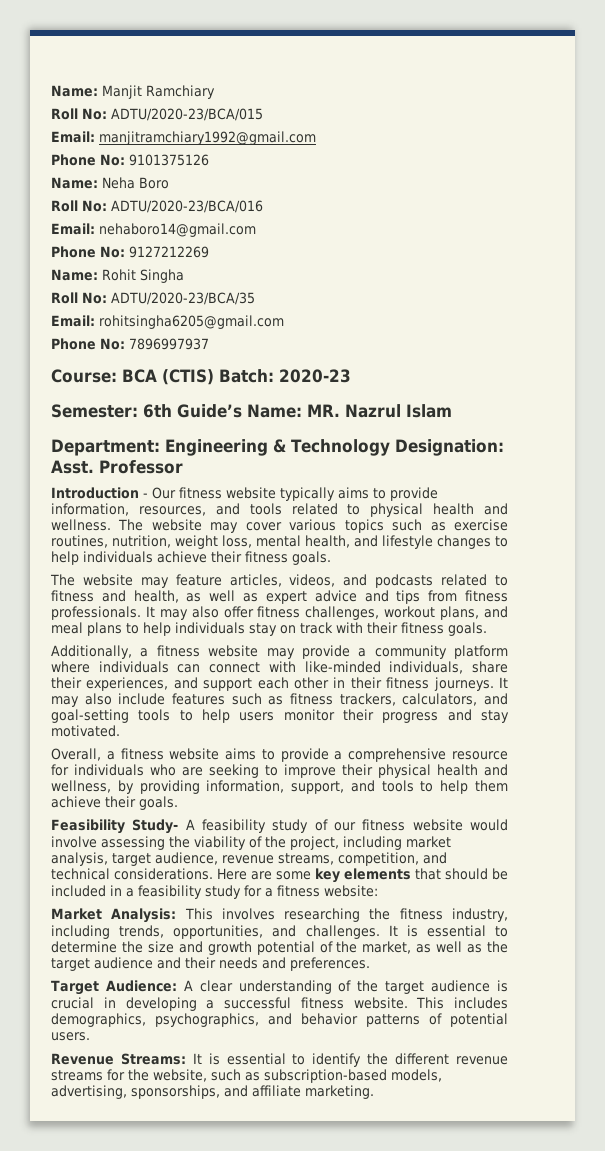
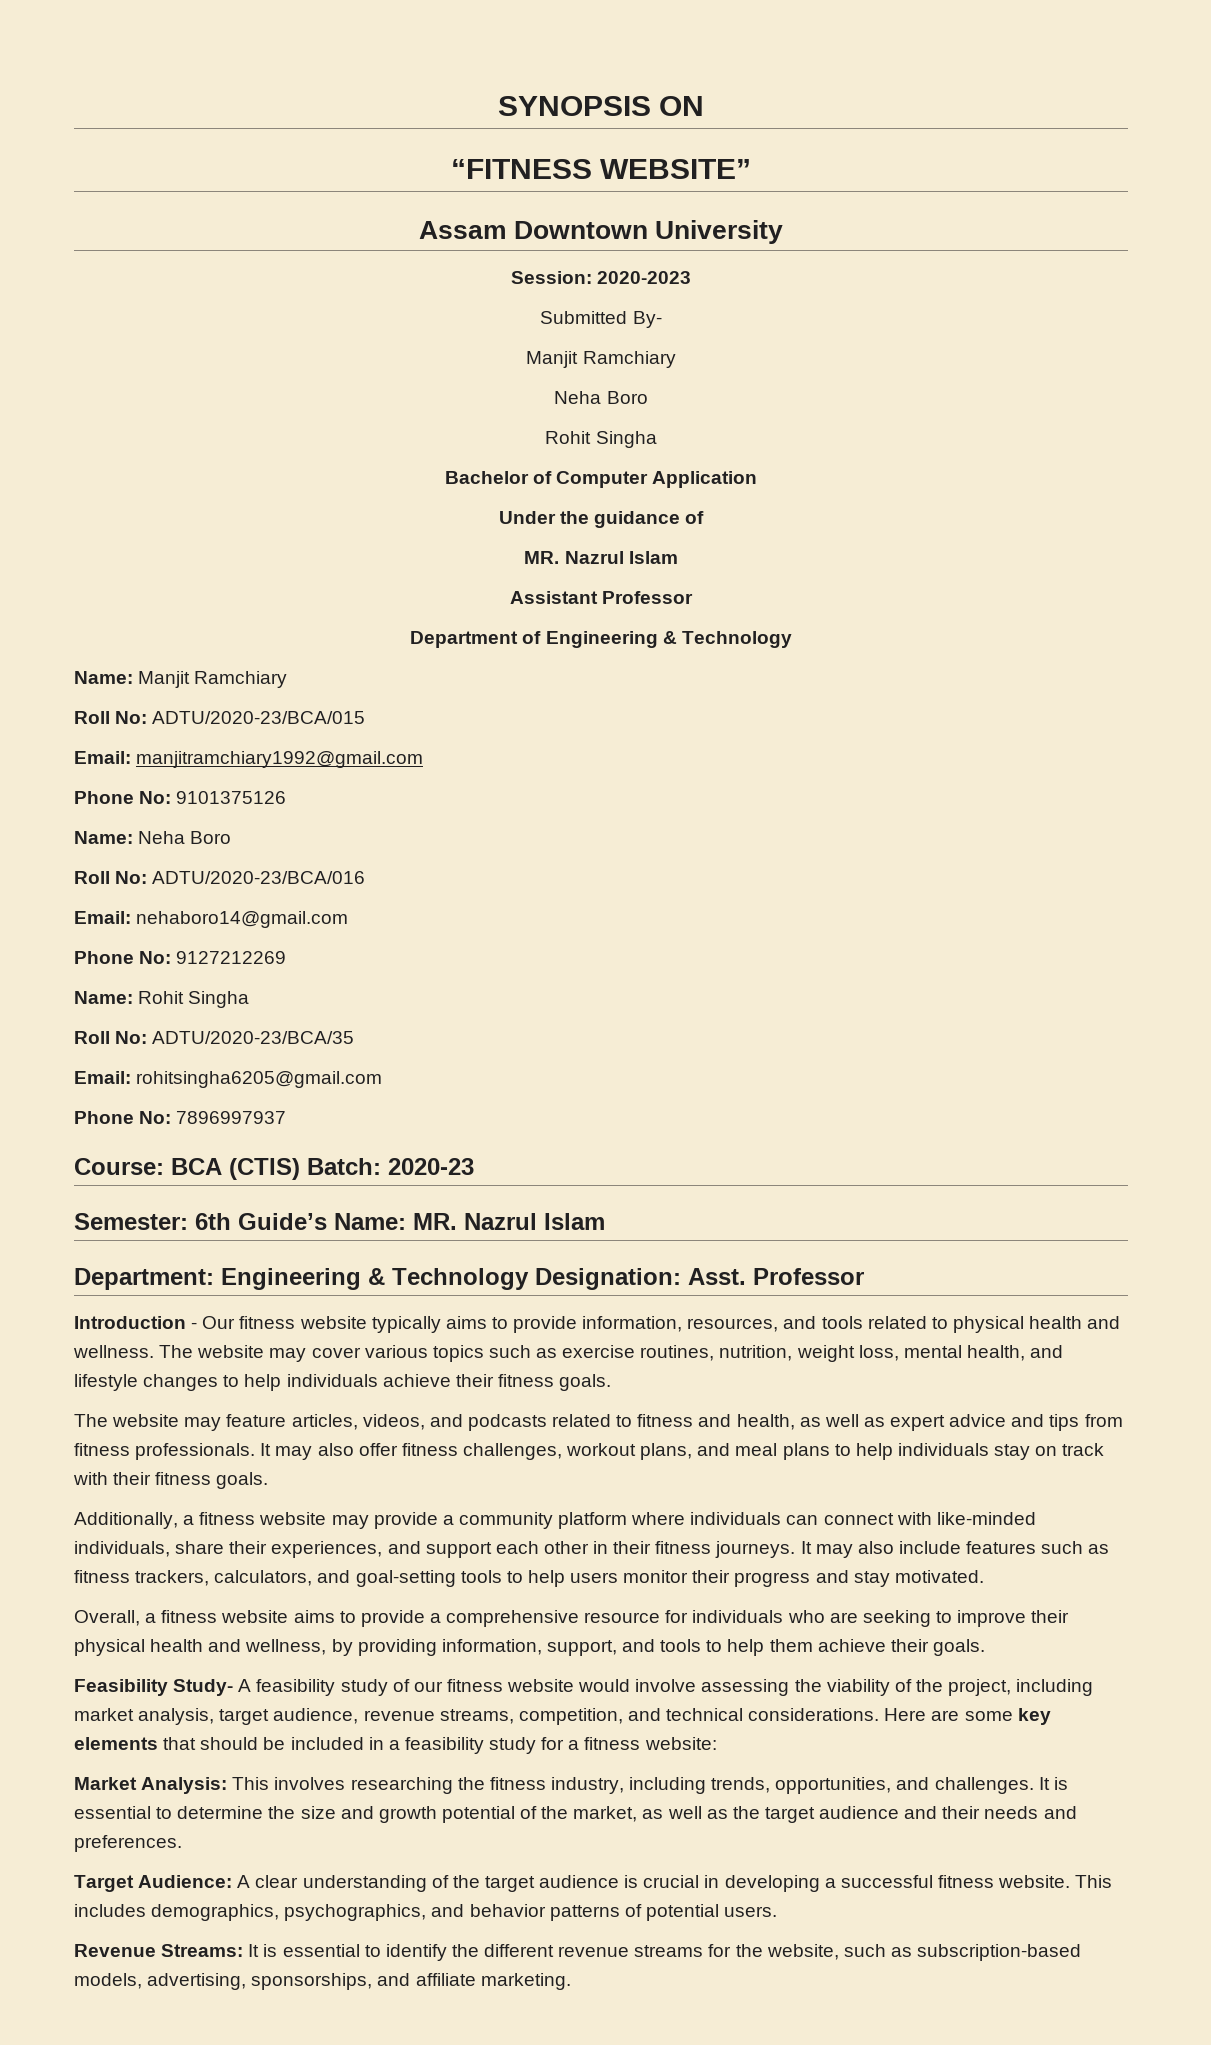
(51, 91) none -> [497,96,705,116] [450,159,752,179] [418,220,784,244] [510,271,692,284] [540,311,662,328] [526,351,676,368] [554,391,648,404] [545,431,657,448] [444,471,758,488] [498,511,705,528] [524,551,678,564] [509,591,694,604] [410,631,792,648] SYNOPSIS ON // “FITNESS WEBSITE” // Assam Downtown University // Session: 2020-2023 // Submitted By- // Manjit Ramchiary // Neha Boro // Rohit Singha // Bachelor of Computer Application // Under the guidance of // MR. Nazrul Islam // Assistant Professor // Department of Engineering & Technology //

